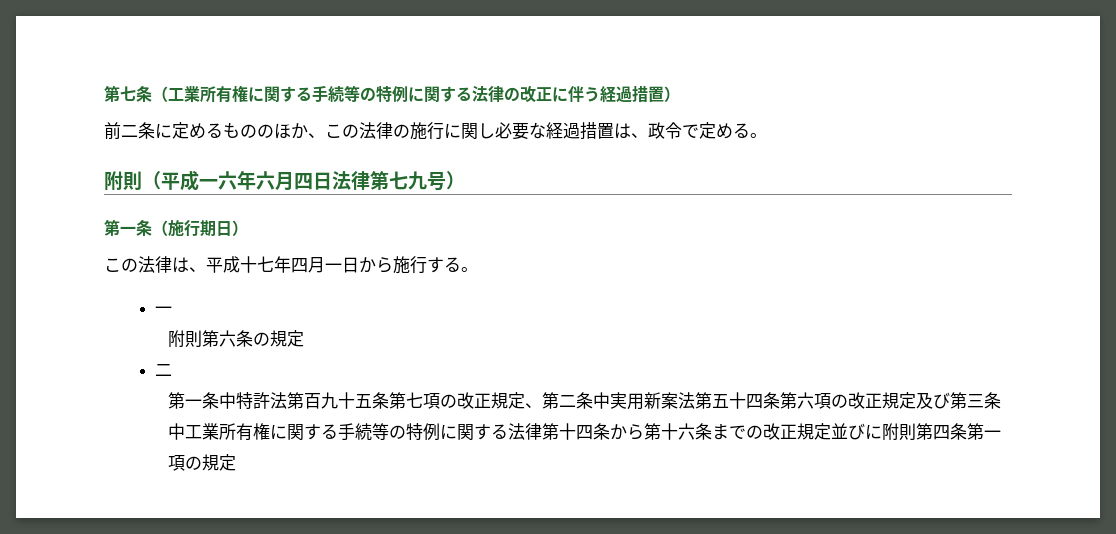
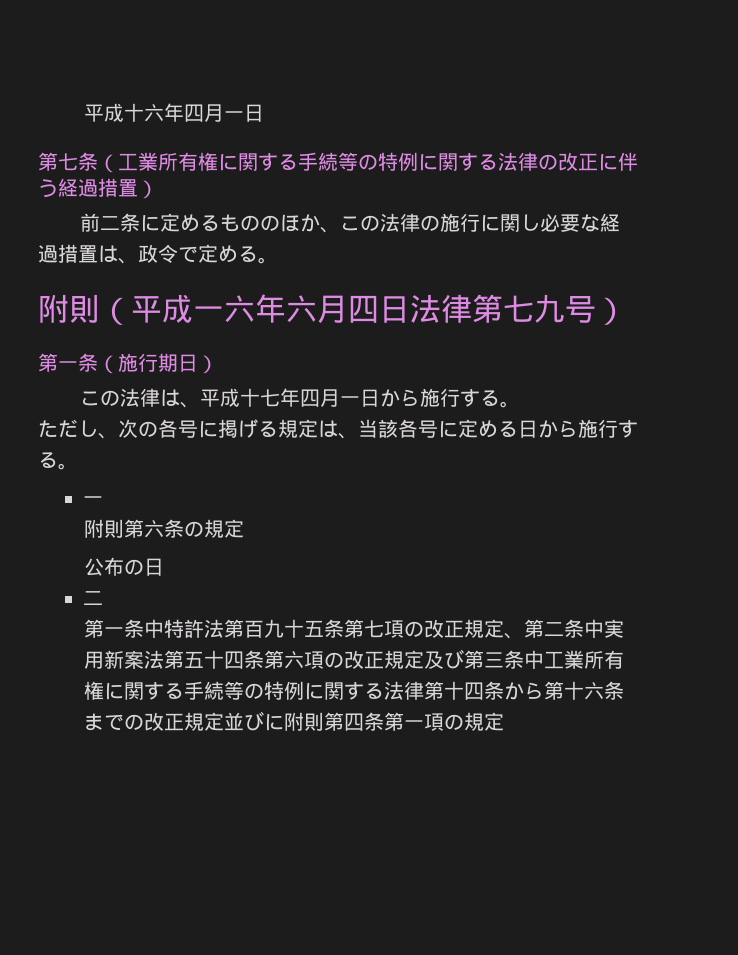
(104, 93) none -> [84,103,265,122] 平成十六年四月一日 //
(478, 269) none -> [38,419,638,439] [38,452,78,470] // ただし、次の各号に掲げる規定は、当該各号に定める日から施行する。
(305, 338) none -> [84,557,165,576] // 公布の日

